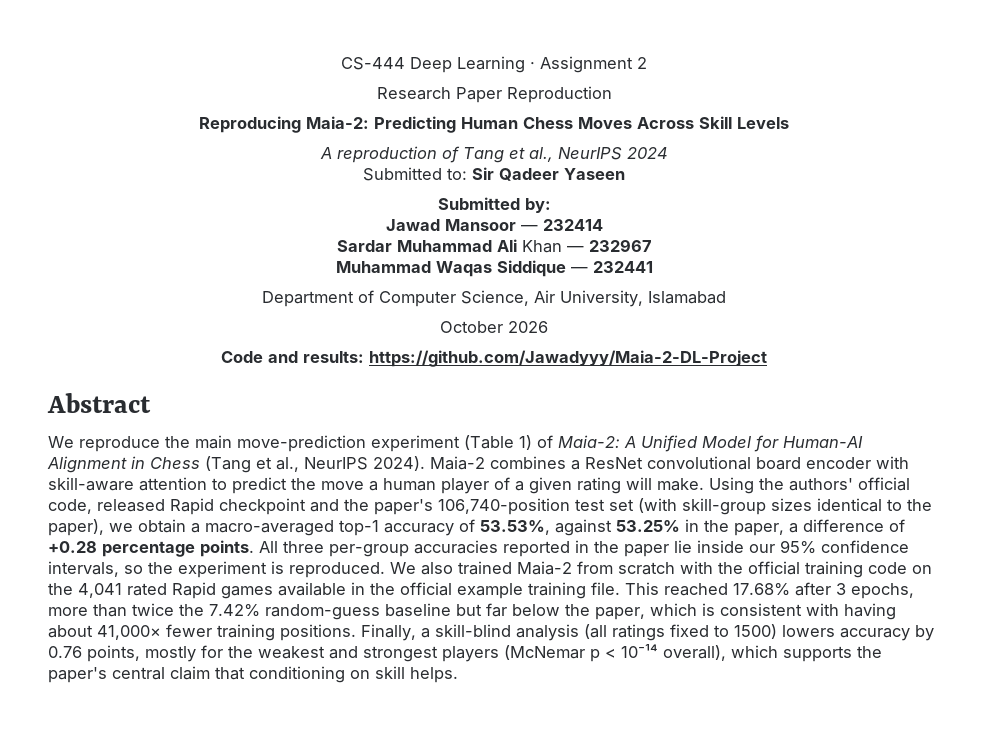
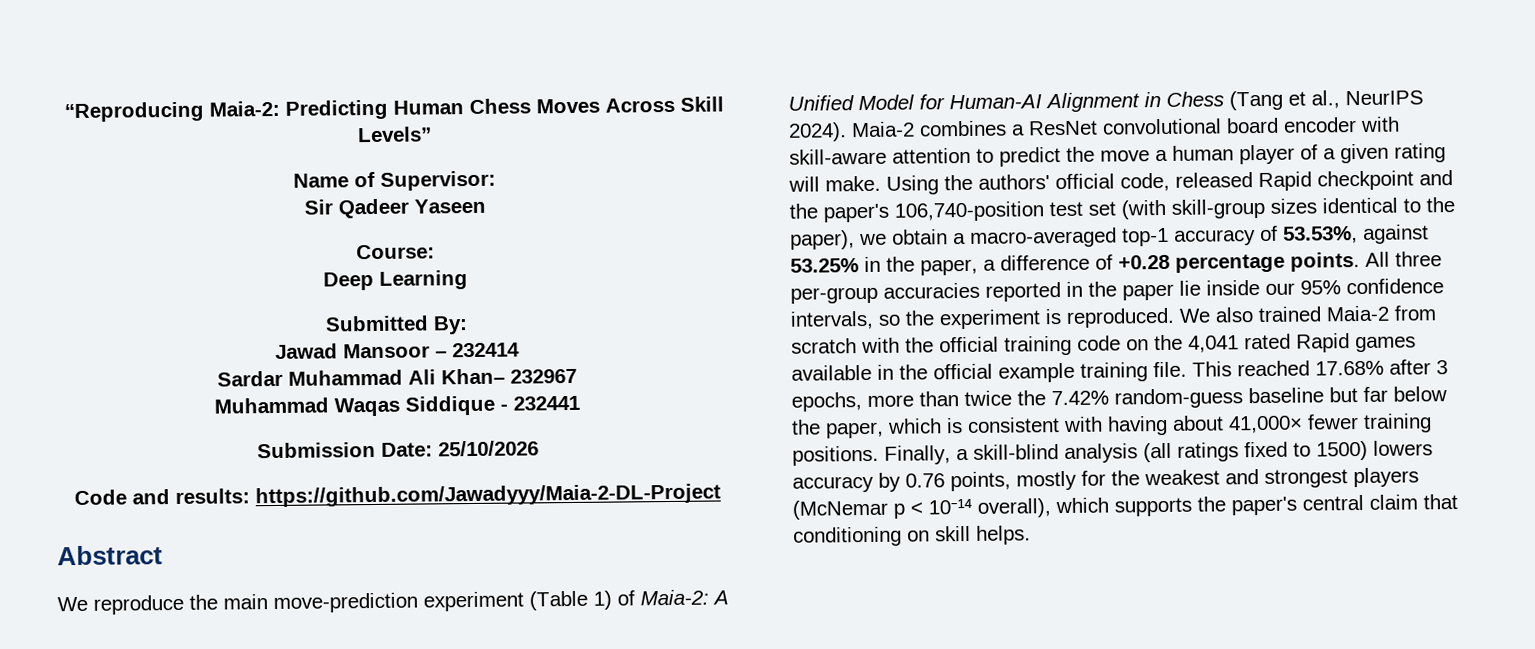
[341,56,647,73] [376,86,612,103] [199,116,301,133] CS-444 Deep Learning · Assignment 2 // Research Paper Reproduction // Reproducing -> [63,101,204,123] “Reproducing
[737,117,789,129] [319,146,668,163] [363,167,467,181] Levels // A reproduction of Tang et al., NeurIPS 2024 // Submitted to: -> [356,126,432,143] [293,170,496,191] Levels” // Name of Supervisor: //
[437,197,551,213] // Submitted by: -> [356,244,435,260] [323,270,468,291] [324,315,468,335] // Course: // Deep Learning // Submitted By:
[520,225,538,231] — -> [434,351,447,358] –
[521,240,584,253] Khan — -> [440,368,505,385] Khan–
[570,267,588,273] — -> [499,404,508,411] -
[262,290,726,307] [440,321,548,333] Department of Computer Science, Air University, Islamabad // October 2026 -> [256,440,539,459] Submission Date: 25/10/2026

